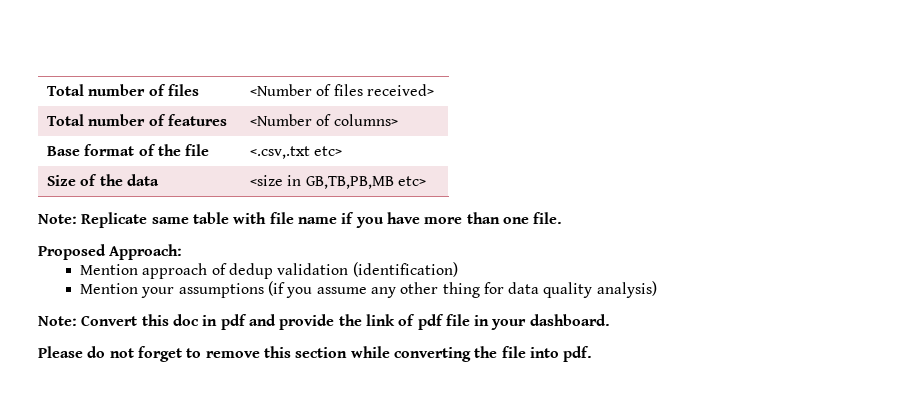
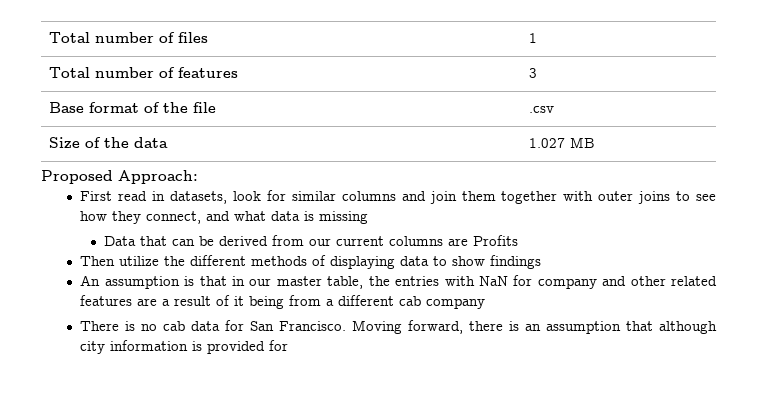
[250,84,435,96] <Number of files received> -> [528,33,537,43] 1
[250,114,398,126] <Number of columns> -> [528,68,537,78] 3
[250,146,343,159] <.csv,.txt etc> -> [528,106,554,113] .csv
[250,175,427,189] [38,212,563,228] [38,244,183,260] [79,262,458,279] [79,281,657,298] [38,314,610,330] [38,346,593,362] <size in GB,TB,PB,MB etc> // Note: Replicate same table with file name if you have more than one file. // Proposed Approach: // Mention approach of dedup validation (identification) // Mention your assumptions (if you assume any other thing for data quality analysis) // Note: Convert this doc in pdf and provide the link of pdf file in your dashboard. // Please do not forget to remove this section while converting the file into pdf. -> [528,137,595,148] [41,170,198,184] [80,190,716,204] [80,211,369,224] [103,235,518,246] [80,255,542,269] [80,275,717,289] [80,295,486,309] [80,320,717,334] [80,340,289,354] 1.027 MB // Proposed Approach: // First read in datasets, look for similar columns and join them together with outer joins to see how they connect, and what data is missing // Data that can be derived from our current columns are Profits // Then utilize the different methods of displaying data to show findings // An assumption is that in our master table, the entries with NaN for company and other related features are a result of it being from a different cab company // There is no cab data for San Francisco. Moving forward, there is an assumption that although city information is provided for

